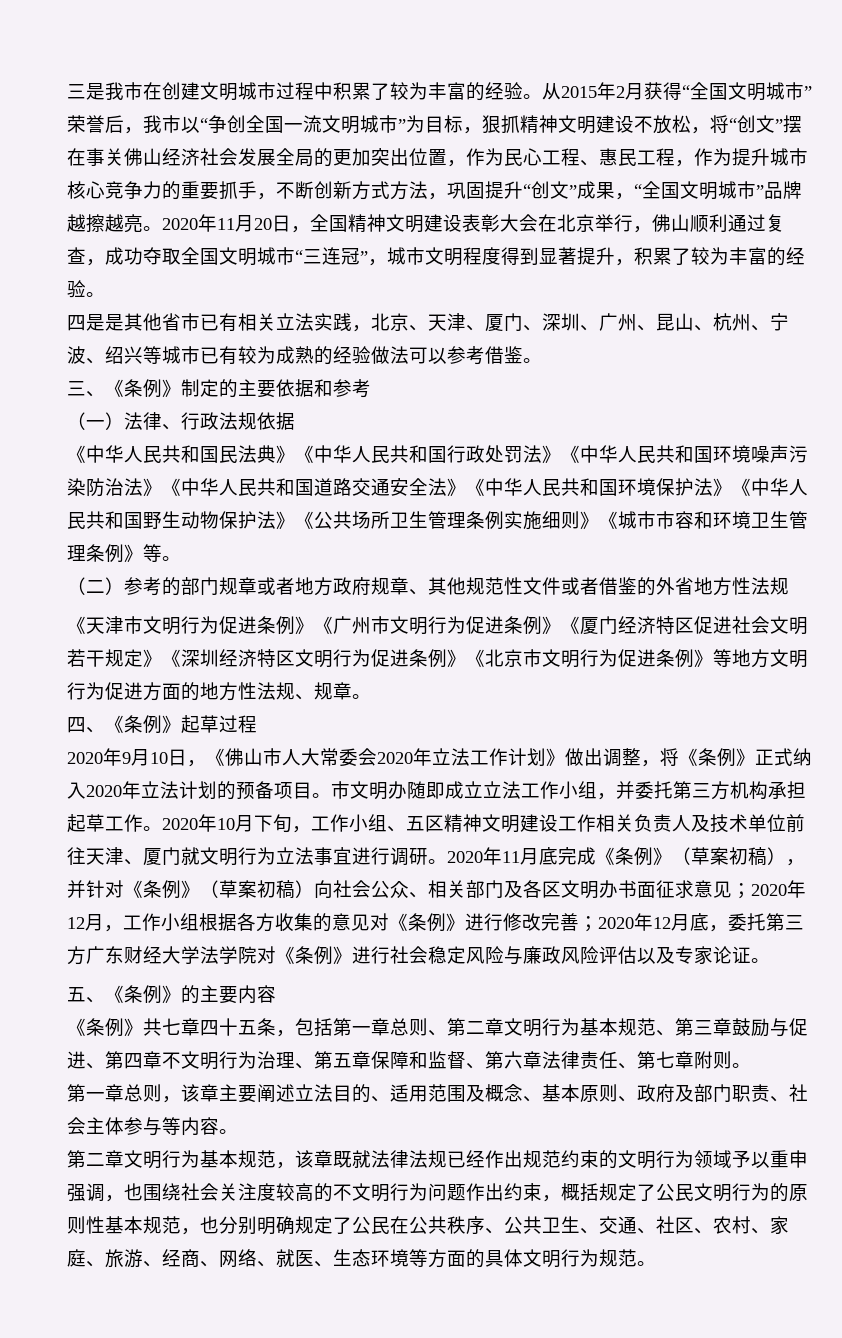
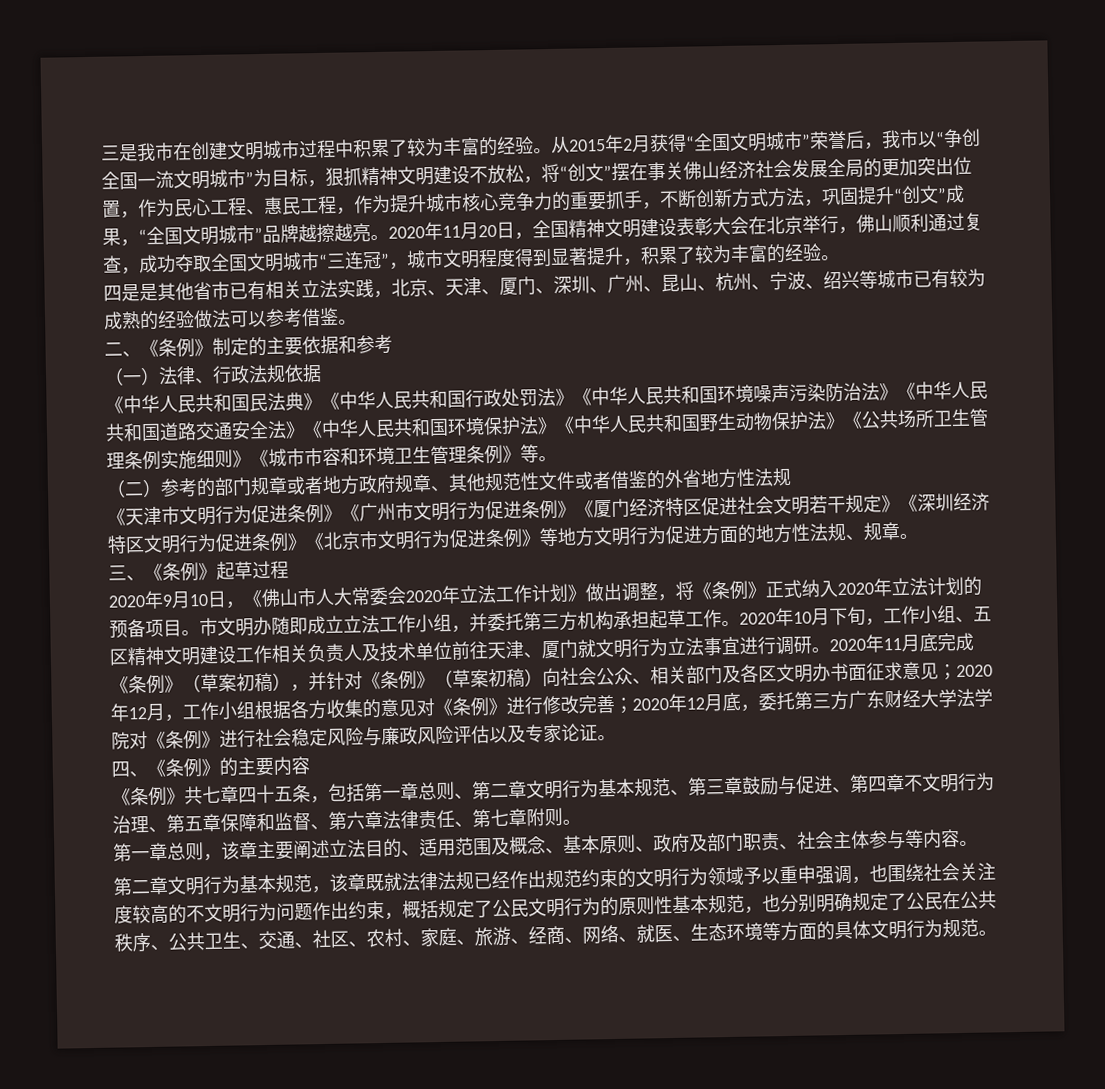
[67,381,86,396] 三 -> [104,342,123,356] 二
[67,717,86,733] 四 -> [108,565,127,581] 三
[67,987,86,1002] 五 -> [111,761,130,778] 四

